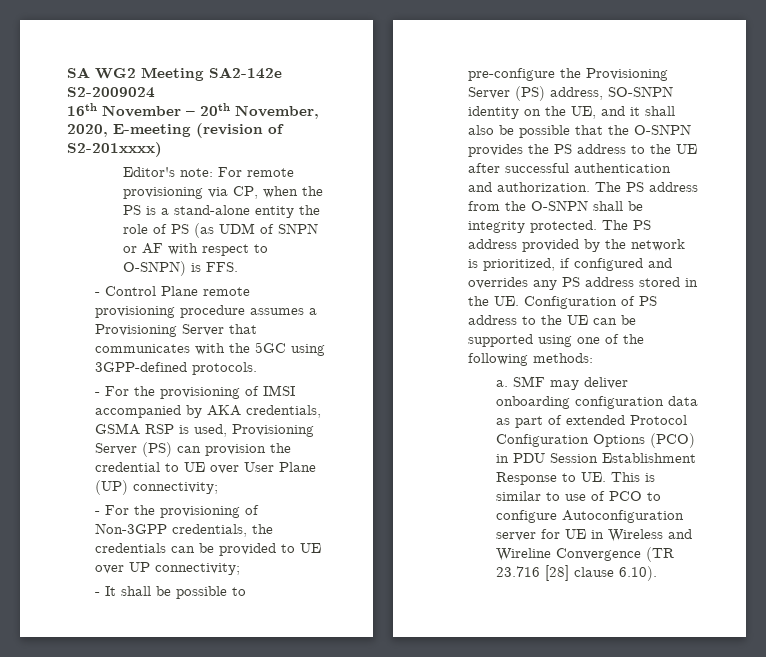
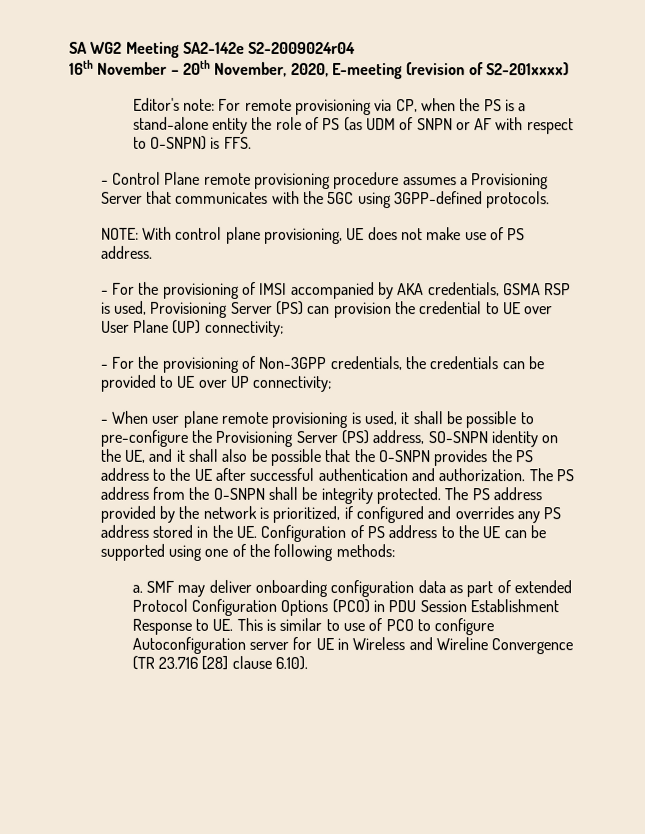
[67,87,155,98] S2-2009024 -> [248,41,357,55] S2-2009024r04
(258, 368) none -> [100,226,526,245] [100,245,153,259] // NOTE: With control plane provisioning, UE does not make use of PS address.
[105,586,117,596] It -> [111,410,411,429] When user plane remote provisioning is used, it

